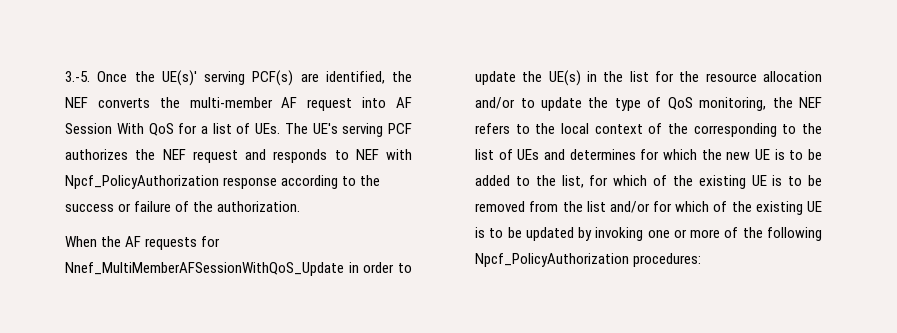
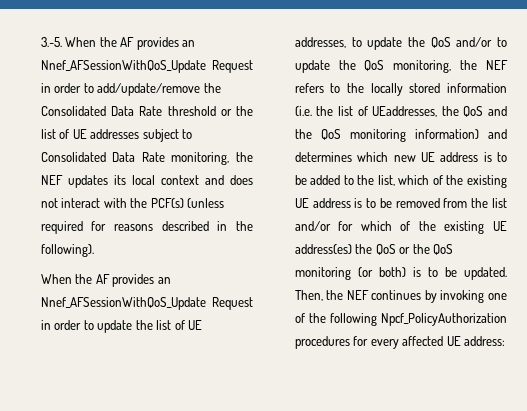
[97,70,412,86] [65,97,413,111] [65,123,413,137] [65,149,412,163] [65,175,381,189] [65,201,301,212] [65,236,221,250] [65,262,345,276] Once the UE(s)' serving PCF(s) are identified, the NEF converts the multi-member AF request into AF Session With QoS for a list of UEs. The UE's serving PCF authorizes the NEF request and responds to NEF with Npcf_PolicyAuthorization response according to the success or failure of the authorization. // When the AF requests for Nnef_MultiMemberAFSessionWithQoS_Update -> [65,37,196,50] [40,60,253,73] [40,83,221,96] [40,106,253,116] [40,129,193,142] [40,152,253,165] [40,175,253,188] [40,198,225,208] [40,221,253,234] [40,244,94,257] [40,274,171,287] [40,297,253,310] When the AF provides an Nnef_AFSessionWithQoS_Update Request in order to add/update/remove the Consolidated Data Rate threshold or the list of UE addresses subject to Consolidated Data Rate monitoring, the NEF updates its local context and does not interact with the PCF(s) (unless required for reasons described in the following). // When the AF provides an Nnef_AFSessionWithQoS_Update Request
[548,70,822,86] UE(s) in the list for the resource allocation -> [156,320,203,330] [294,37,451,50] list of UE addresses, to update the QoS
[614,97,662,111] type of -> (356, 65) none
[561,123,822,137] [475,149,722,160] local context of the corresponding to the list of UEs and determines for which the -> [370,83,507,96] [294,106,507,117] [294,129,507,142] [294,152,389,162] locally stored information (i.e. the list of UEaddresses, the QoS and the QoS monitoring information) and determines which
(771, 154) none -> [440,152,479,162] address
[589,175,767,189] for which of the existing UE -> [398,175,507,188] [294,198,351,208] which of the existing UE address
[475,227,574,241] is to be updated -> [294,244,454,255] [294,267,507,280] [294,290,422,301] address(es) the QoS or the QoS monitoring (or both) is to be updated. Then, the NEF continues
[673,229,721,238] or more -> (507, 296) none
[633,253,702,267] procedures: -> [294,336,506,349] procedures for every affected UE address:

